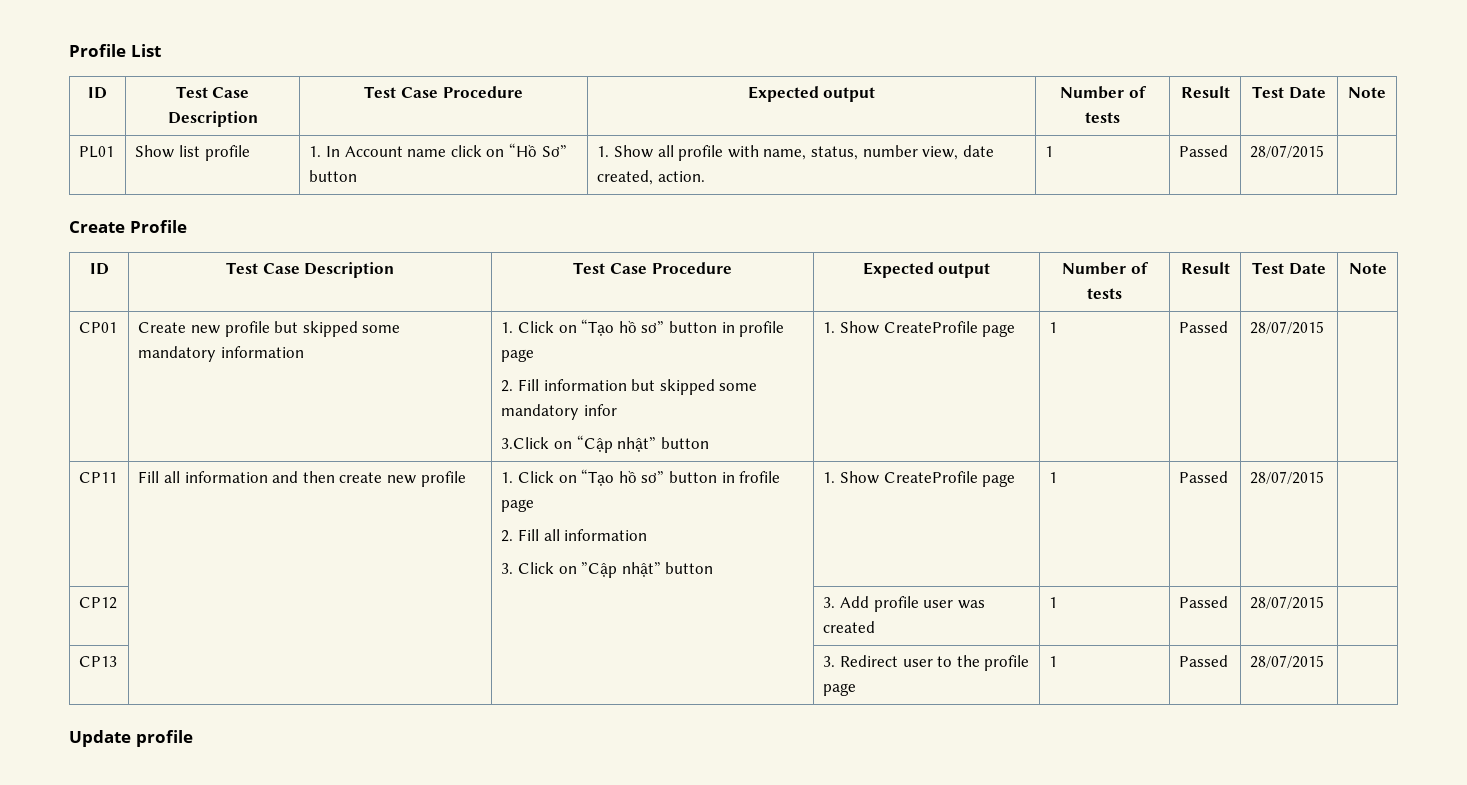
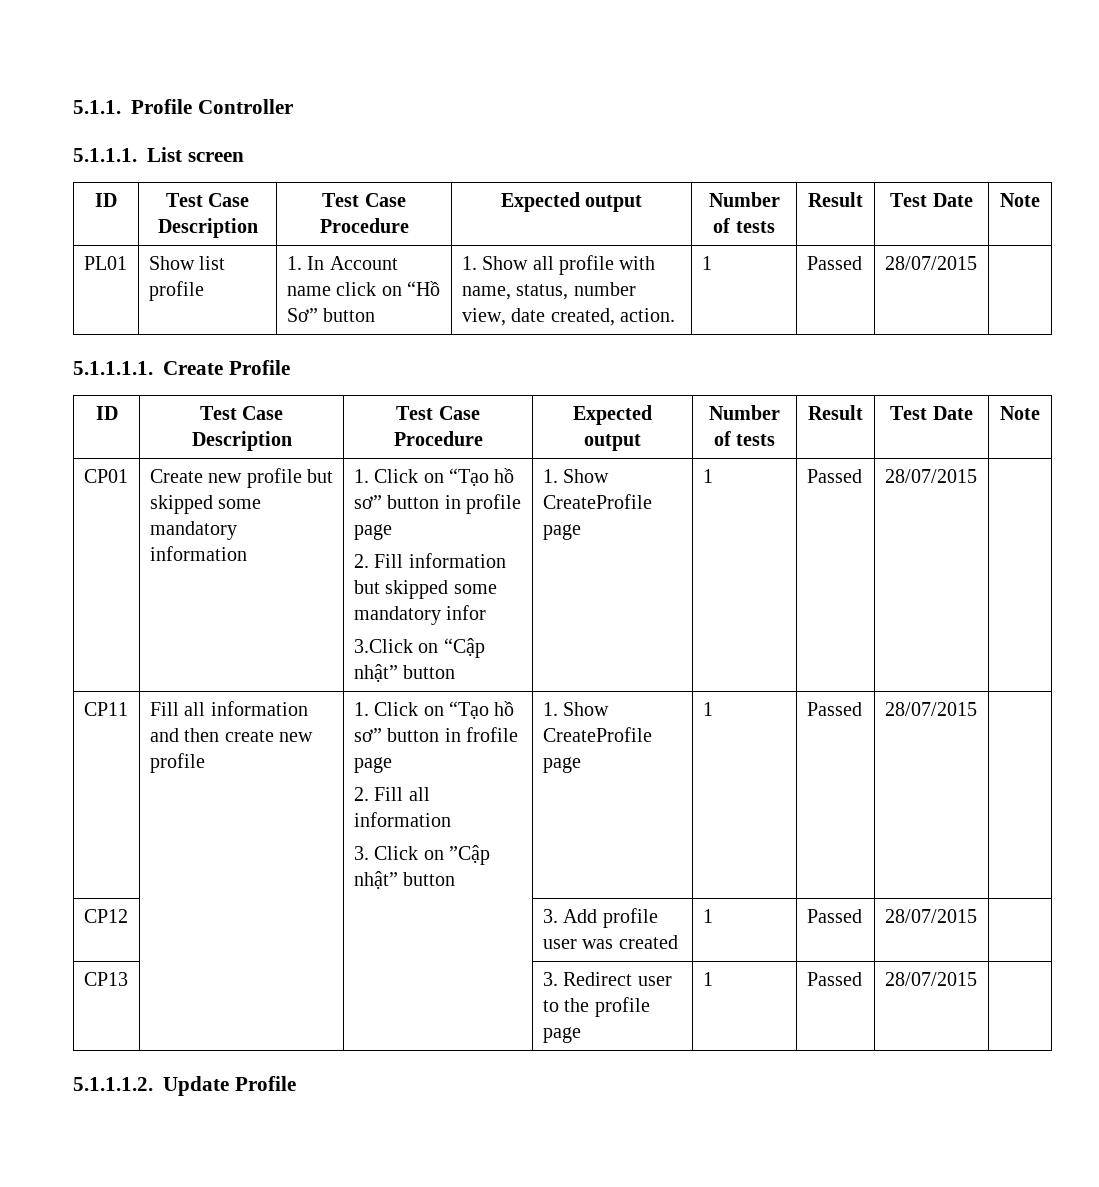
[69,44,126,57] Profile -> [73,99,293,114] [73,148,137,162] 5.1.1. Profile Controller // 5.1.1.1.
(161, 50) none -> [187,152,244,162] screen
(1325, 151) none -> [73,361,153,375] 5.1.1.1.1.
[69,730,193,747] Update profile -> [73,1076,296,1096] 5.1.1.1.2. Update Profile

